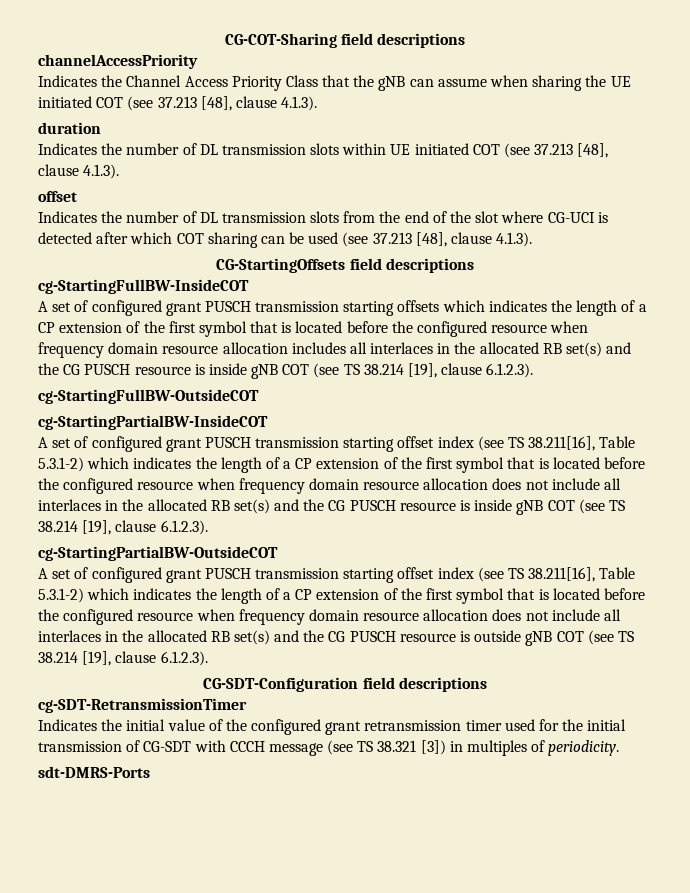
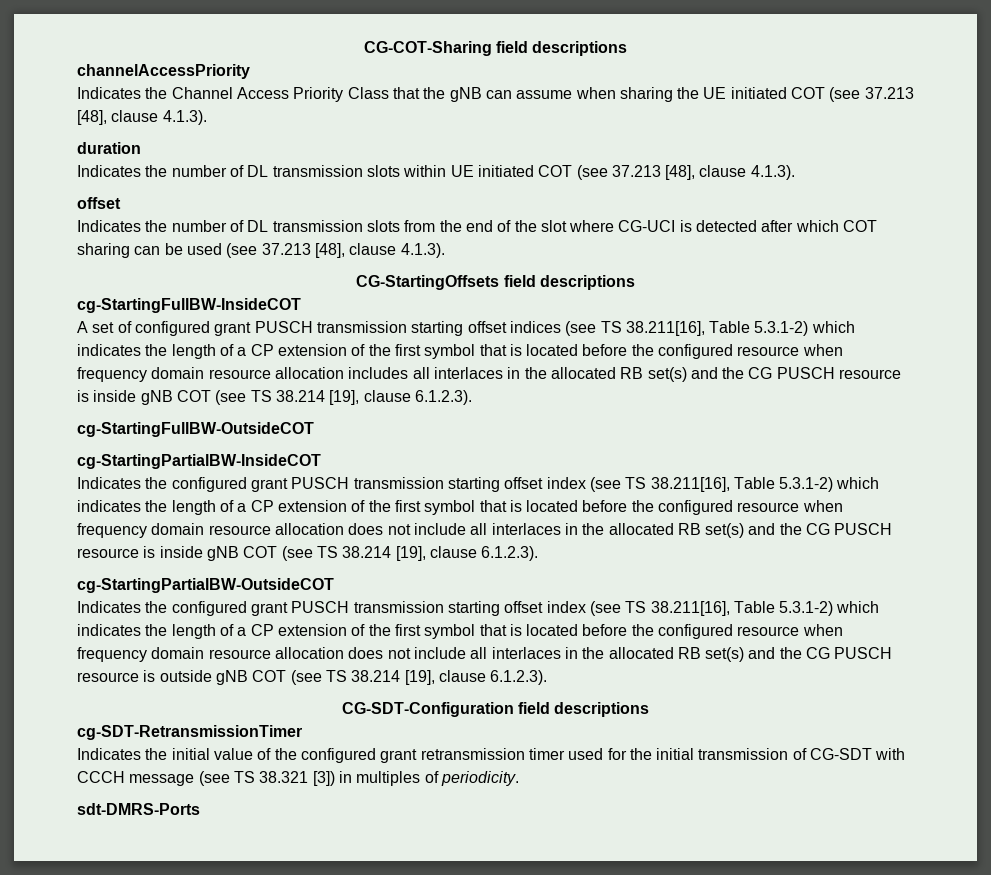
[397,300,440,312] offsets -> [467,321,809,336] offset indices (see TS 38.211[16], Table 5.3.1-2)
[38,436,89,448] A set of -> [77,477,168,489] Indicates the
[38,567,89,579] A set of -> [77,601,168,613] Indicates the

